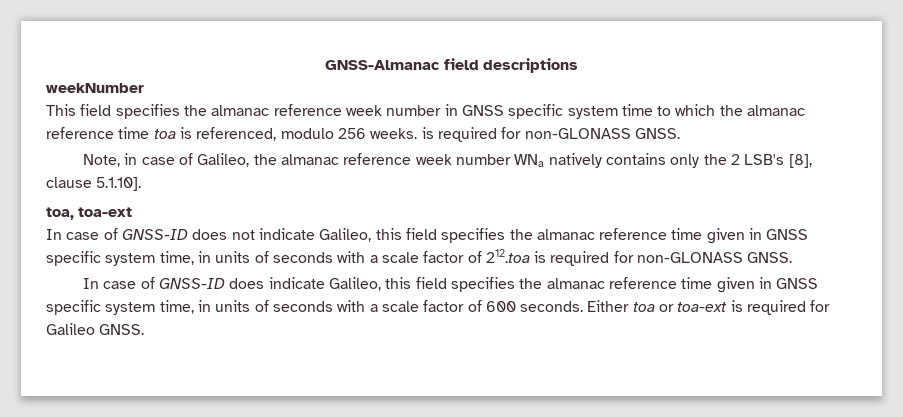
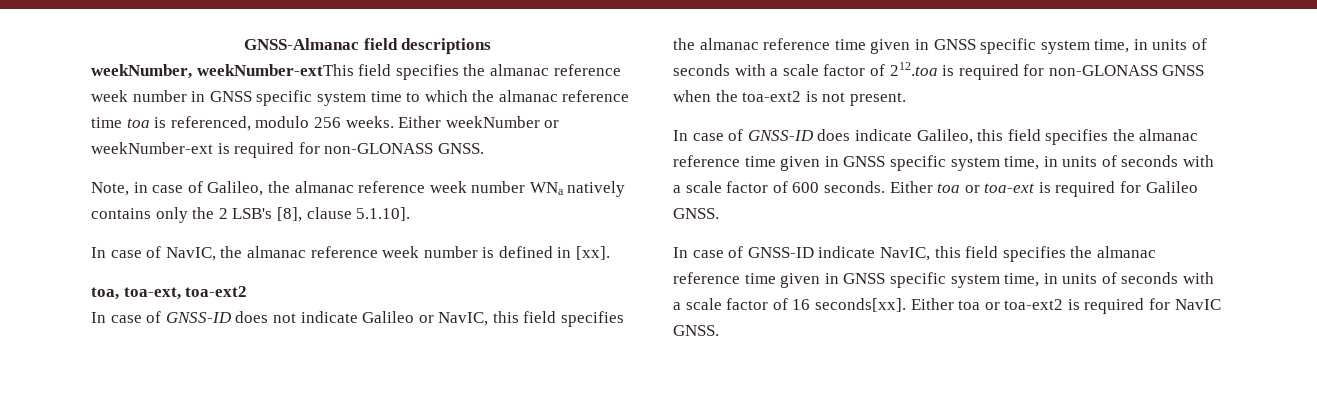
[46,83,144,93] [46,104,76,116] weekNumber // This -> [91,64,354,79] weekNumber, weekNumber-extThis
(418, 133) none -> [398,116,560,128] [91,142,213,154] Either weekNumber or weekNumber-ext
(142, 184) none -> [91,246,611,261] // In case of NavIC, the almanac reference week number is defined in [xx].
[78,207,133,217] toa-ext -> [123,286,248,300] toa-ext, toa-ext2
[319,228,372,242] Galileo, -> [362,311,489,326] Galileo or NavIC,
[747,252,793,263] GNSS. -> [1162,65,1205,76] [673,90,906,106] GNSS when the toa-ext2 is not present.
(145, 329) none -> [673,246,1156,262] [673,272,1215,288] [673,298,1221,314] [673,325,719,336] // In case of GNSS-ID indicate NavIC, this field specifies the almanac reference time given in GNSS specific system time, in units of seconds with a scale factor of 16 seconds[xx]. Either toa or toa-ext2 is required for NavIC GNSS.

